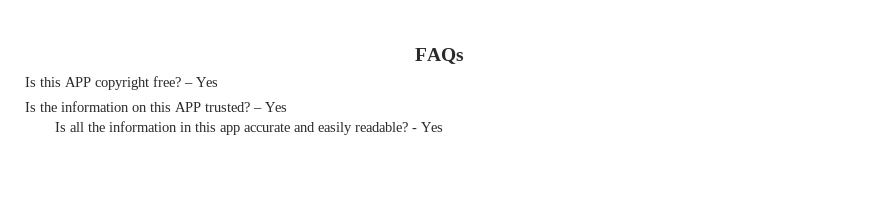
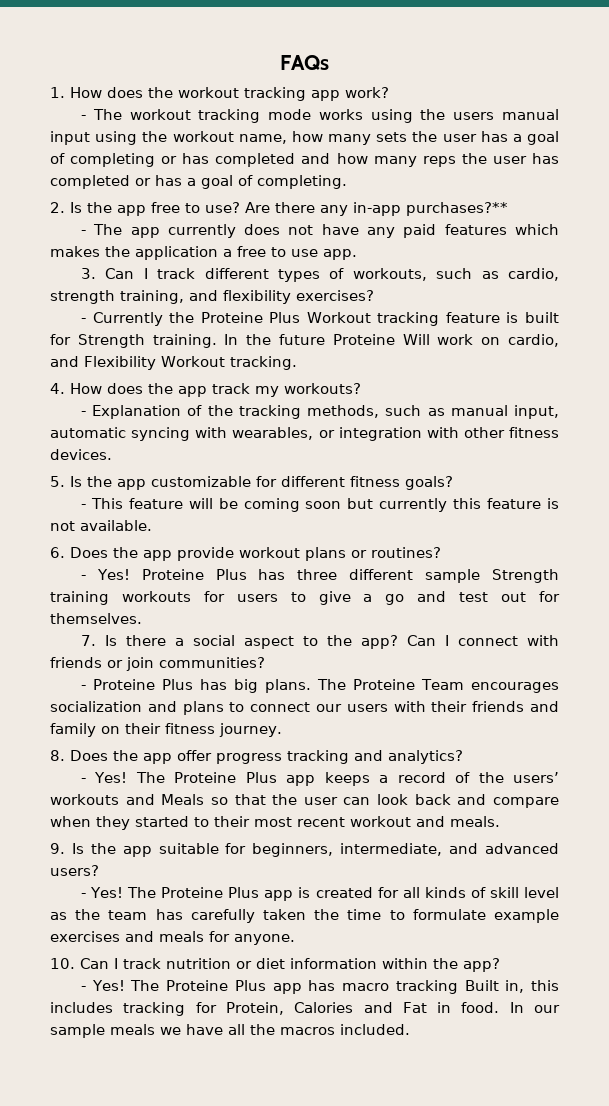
[25,76,218,90] [25,101,287,112] [54,121,443,135] Is this APP copyright free? – Yes // Is the information on this APP trusted? – Yes // Is all the information in this app accurate and easily readable? - Yes -> [50,87,389,101] [80,109,559,123] [50,131,560,145] [50,153,559,167] [50,175,347,189] [50,202,508,216] [80,224,559,238] [50,246,357,260] [80,268,559,282] [50,290,374,304] [80,312,560,326] [50,334,559,348] [50,356,297,370] [50,383,361,397] [80,405,560,419] [50,427,559,441] [50,449,112,460] [50,476,453,490] [80,498,559,512] [50,520,152,531] [50,547,441,561] [80,569,559,583] [50,591,561,605] [50,613,142,624] [80,635,559,649] [50,657,265,671] [80,679,560,693] [50,701,560,715] [50,723,282,737] [50,750,463,764] [80,772,559,786] [50,794,559,808] [50,816,500,830] [50,843,559,857] [50,865,99,876] [80,887,559,901] [50,909,559,923] [50,931,295,945] [50,958,500,972] [80,980,559,994] [50,1002,560,1016] [50,1024,410,1038] 1. How does the workout tracking app work? // - The workout tracking mode works using the users manual input using the workout name, how many sets the user has a goal of completing or has completed and how many reps the user has completed or has a goal of completing. // 2. Is the app free to use? Are there any in-app purchases?** // - The app currently does not have any paid features which makes the application a free to use app. // 3. Can I track different types of workouts, such as cardio, strength training, and flexibility exercises? // - Currently the Proteine Plus Workout tracking feature is built for Strength training. In the future Proteine Will work on cardio, and Flexibility Workout tracking. // 4. How does the app track my workouts? // - Explanation of the tracking methods, such as manual input, automatic syncing with wearables, or integration with other fitness devices. // 5. Is the app customizable for different fitness goals? // - This feature will be coming soon but currently this feature is not available. // 6. Does the app provide workout plans or routines? // - Yes! Proteine Plus has three different sample Strength training workouts for users to give a go and test out for themselves. // 7. Is there a social aspect to the app? Can I connect with friends or join communities? // - Proteine Plus has big plans. The Proteine Team encourages socialization and plans to connect our users with their friends and family on their fitness journey. // 8. Does the app offer progress tracking and analytics? // - Yes! The Proteine Plus app keeps a record of the users’ workouts and Meals so that the user can look back and compare when they started to their most recent workout and meals. // 9. Is the app suitable for beginners, intermediate, and advanced users? // - Yes! The Proteine Plus app is created for all kinds of skill level as the team has carefully taken the time to formulate example exercises and meals for anyone. // 10. Can I track nutrition or diet information within the app? // - Yes! The Proteine Plus app has macro tracking Built in, this includes tracking for Protein, Calories and Fat in food. In our sample meals we have all the macros included.

